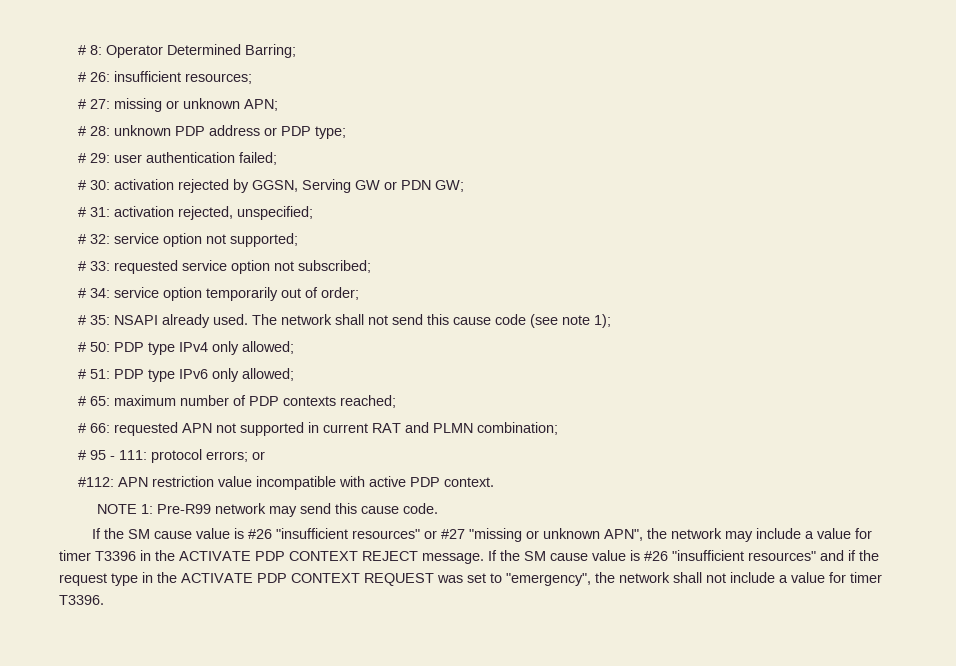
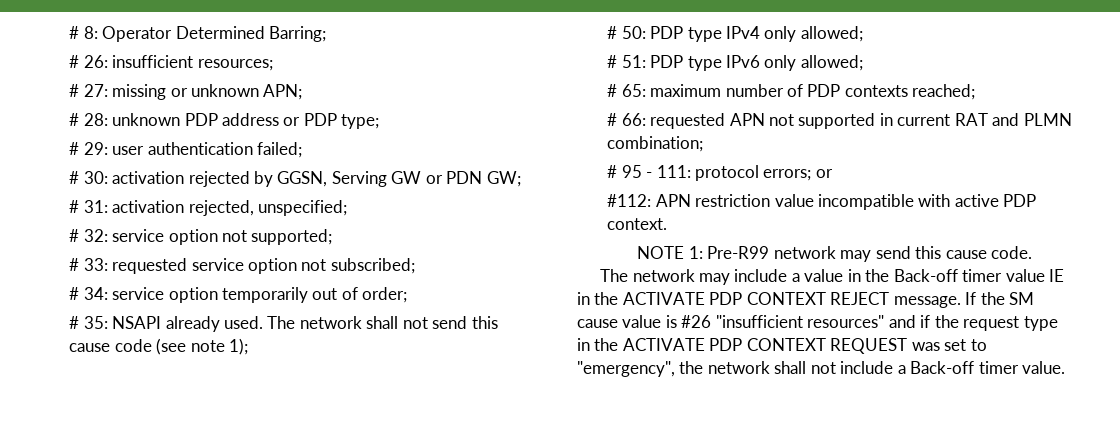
[91,528,667,542] If the SM cause value is #26 "insufficient resources" or #27 "missing or unknown APN", the -> [600,269,629,282] The
[854,528,872,539] [59,550,136,561] for timer T3396 -> [847,269,1065,282] in the Back-off timer value IE
[791,572,882,583] [59,595,104,605] value for timer T3396. -> [910,361,1066,374] Back-off timer value.

